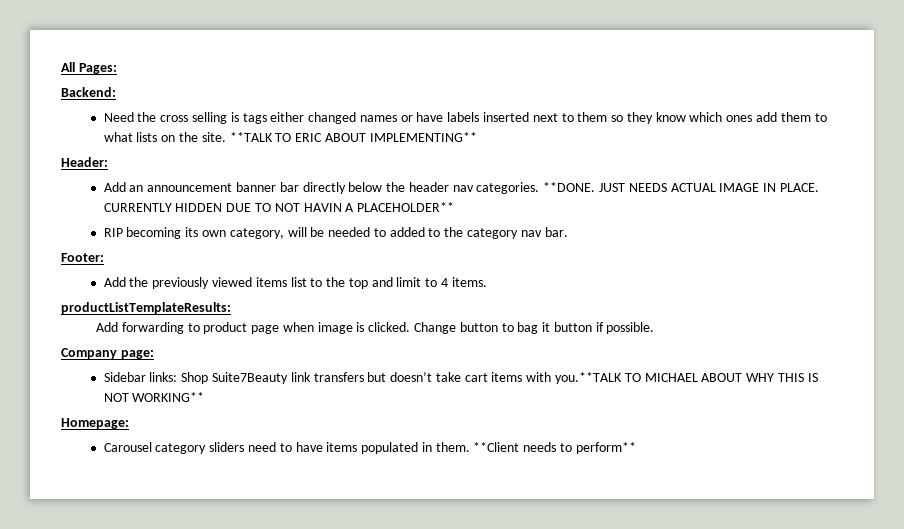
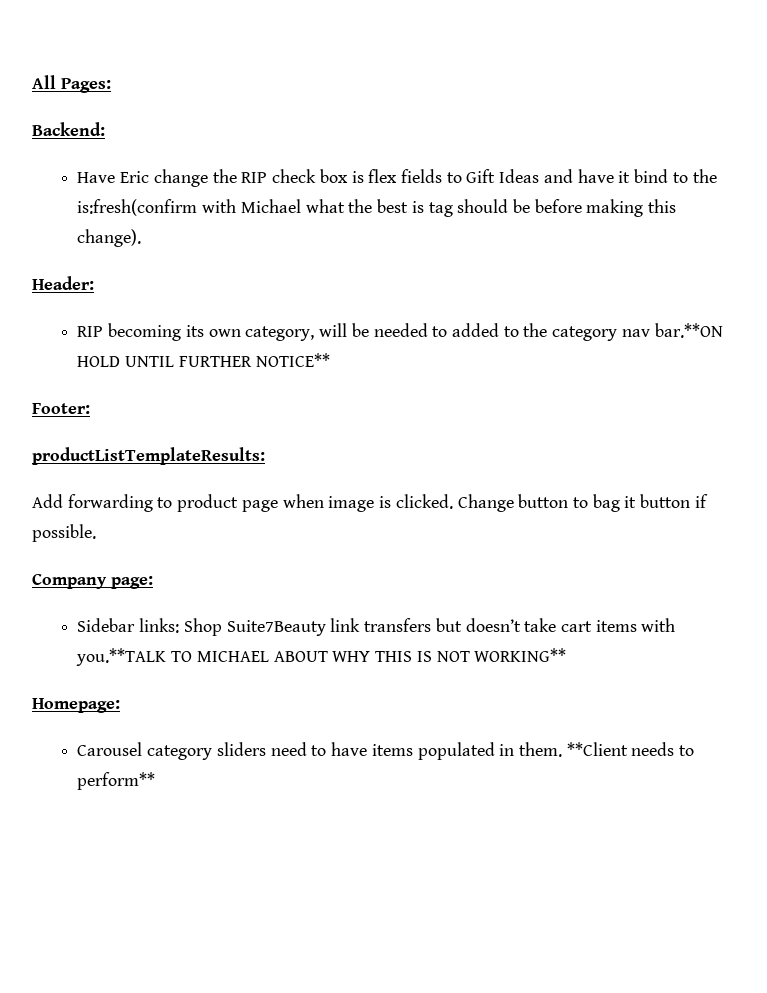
[103,112,827,124] [103,132,477,142] [61,157,108,167] [103,182,819,194] [103,202,455,212] Need the cross selling is tags either changed names or have labels inserted next to them so they know which ones add them to what lists on the site. **TALK TO ERIC ABOUT IMPLEMENTING** // Header: // Add an announcement banner bar directly below the header nav categories. **DONE. JUST NEEDS ACTUAL IMAGE IN PLACE. CURRENTLY HIDDEN DUE TO NOT HAVIN A PLACEHOLDER** -> [77,169,717,187] [77,199,677,217] [77,229,142,247] [32,276,94,290] Have Eric change the RIP check box is flex fields to Gift Ideas and have it bind to the is:fresh(confirm with Michael what the best is tag should be before making this change). // Header:
[544,227,568,237] [61,253,104,262] [103,277,487,289] bar. // Footer: // Add the previously viewed items list to the top and limit to 4 items. -> [654,323,723,338] [77,353,330,367] [32,403,90,414] bar.**ON HOLD UNTIL FURTHER NOTICE** // Footer:

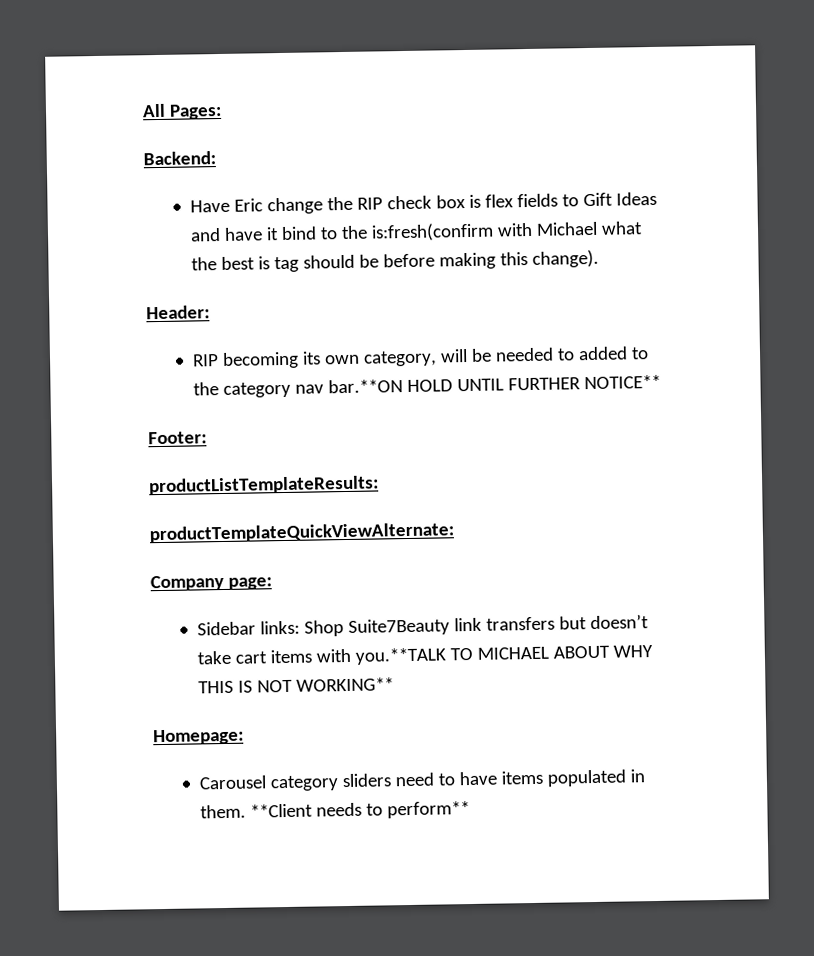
[32,494,708,512] [32,524,96,542] Add forwarding to product page when image is clicked. Change button to bag it button if possible. -> [149,522,454,544] productTemplateQuickViewAlternate:

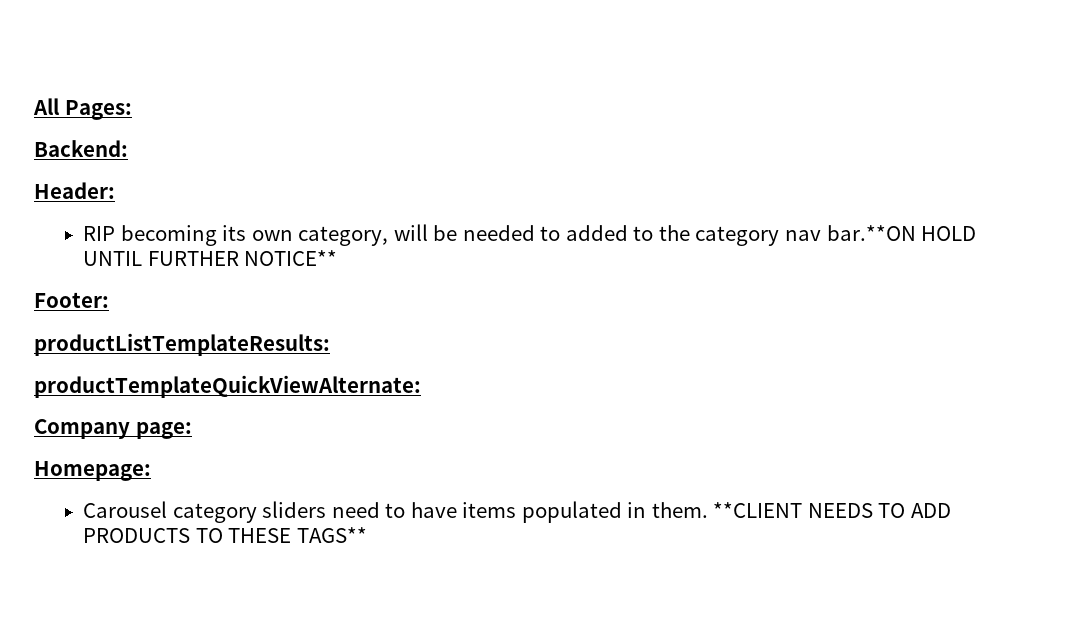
[189,191,657,215] [189,221,643,242] [190,249,599,273] // Have Eric change the RIP check box is flex fields to Gift Ideas and have it bind to the is:fresh(confirm with Michael what the best is tag should be before making this change). -> (128, 148) none
[196,614,649,637] [196,645,653,665] [197,677,394,694] // Sidebar links: Shop Suite7Beauty link transfers but doesn’t take cart items with you.**TALK TO MICHAEL ABOUT WHY THIS IS NOT WORKING** -> (192, 430) none
[249,801,470,819] **Client needs to perform** -> [713,502,951,518] [83,527,367,543] **CLIENT NEEDS TO ADD PRODUCTS TO THESE TAGS**

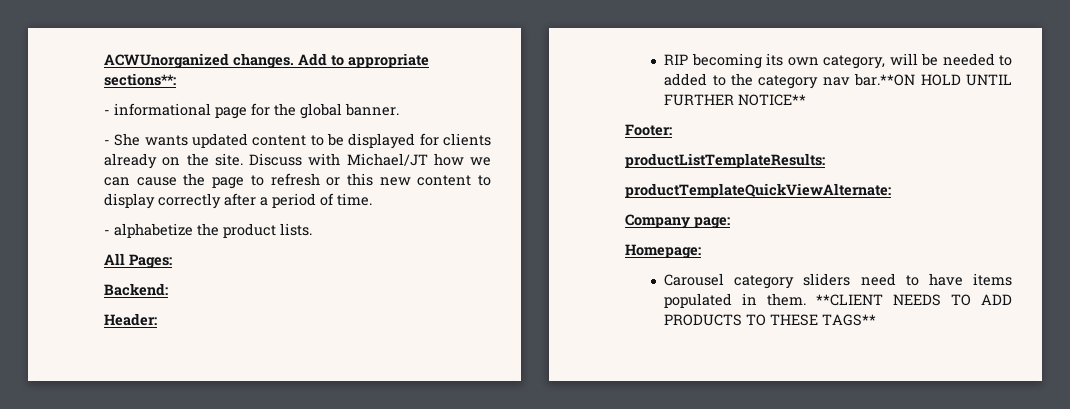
(33, 106) none -> [104,53,429,69] [104,73,176,86] [104,103,399,119] [104,133,491,149] [104,153,491,169] [104,173,491,189] [104,193,372,209] [104,223,312,238] ACWUnorganized changes. Add to appropriate sections**: // - informational page for the global banner. // - She wants updated content to be displayed for clients already on the site. Discuss with Michael/JT how we can cause the page to refresh or this new content to display correctly after a period of time. // - alphabetize the product lists. //

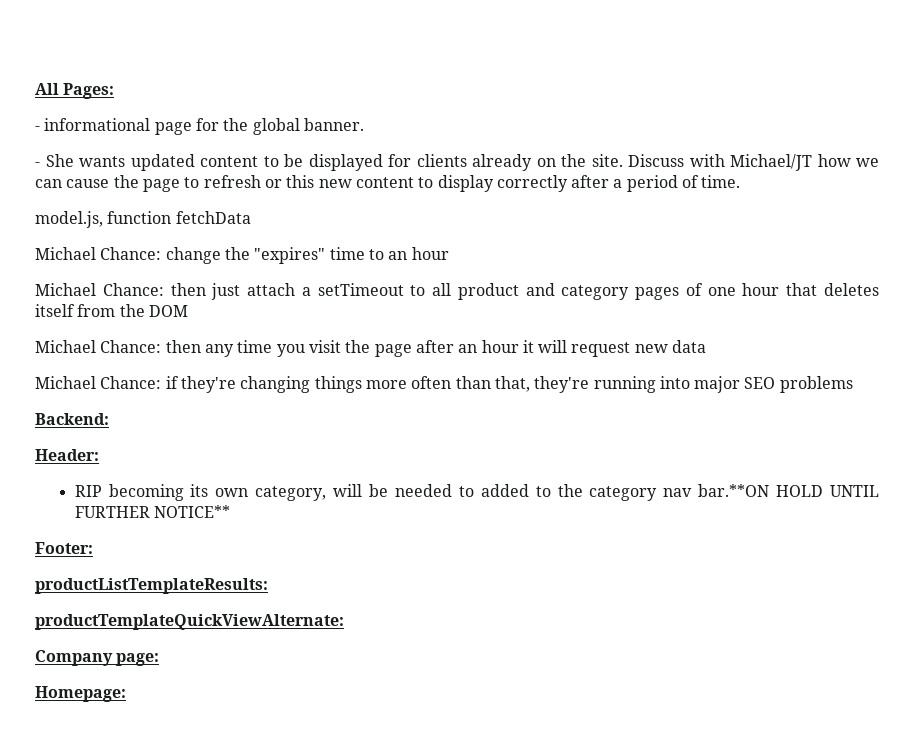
[104,53,429,69] [104,73,176,86] ACWUnorganized changes. Add to appropriate sections**: -> [35,83,115,99] All Pages:
[104,223,312,238] [104,253,172,269] - alphabetize the product lists. // All Pages: -> [35,211,251,228] [35,247,449,264] [35,283,879,300] [35,304,188,317] [35,340,707,357] [35,376,853,393] model.js, function fetchData // Michael Chance: change the "expires" time to an hour // Michael Chance: then just attach a setTimeout to all product and category pages of one hour that deletes itself from the DOM // Michael Chance: then any time you visit the page after an hour it will request new data // Michael Chance: if they're changing things more often than that, they're running into major SEO problems
[664,273,1012,289] [664,293,1012,308] [664,314,877,326] // Carousel category sliders need to have items populated in them. **CLIENT NEEDS TO ADD PRODUCTS TO THESE TAGS** -> (126, 694) none

